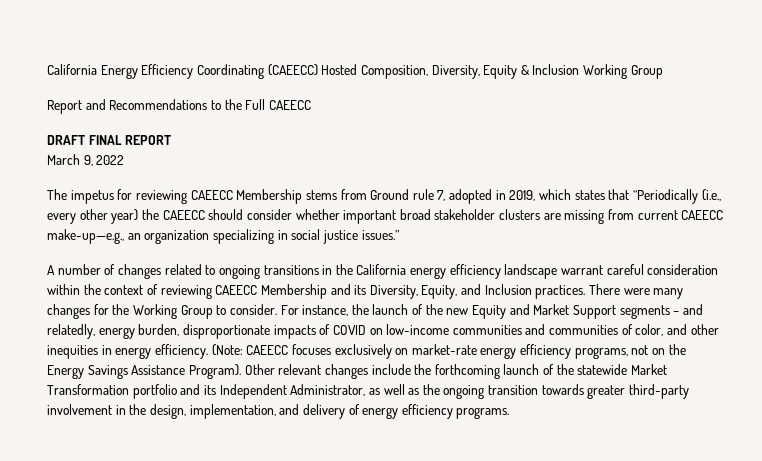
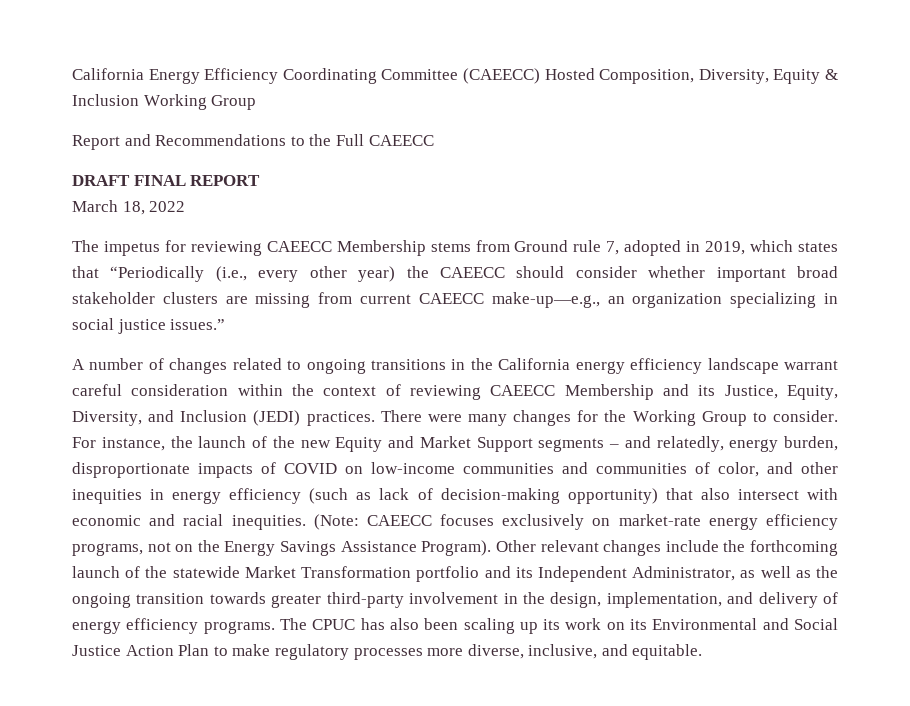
(264, 71) none -> [381,69,459,80] Committee
[83,155,93,166] 9, -> [122,201,145,215] 18,
[369,285,458,299] Diversity, Equity, -> [724,385,838,400] [72,411,142,426] Justice, Equity, Diversity,
(532, 289) none -> [253,410,301,426] (JEDI)
[154,344,208,359] efficiency. -> [229,488,839,504] [72,514,306,530] efficiency (such as lack of decision-making opportunity) that also intersect with economic and racial inequities.
(510, 413) none -> [279,618,838,634] [72,644,703,660] The CPUC has also been scaling up its work on its Environmental and Social Justice Action Plan to make regulatory processes more diverse, inclusive, and equitable.

